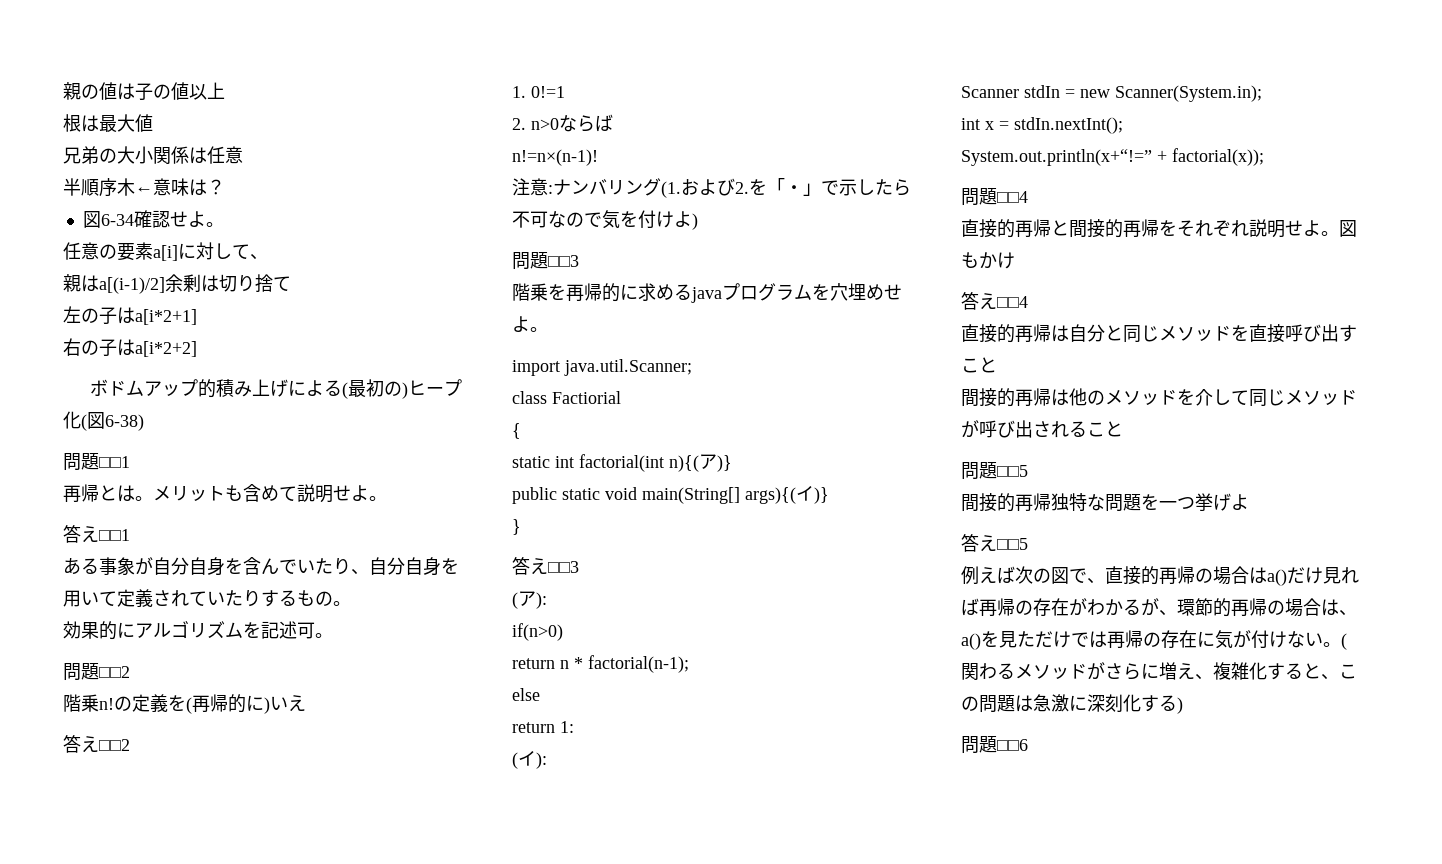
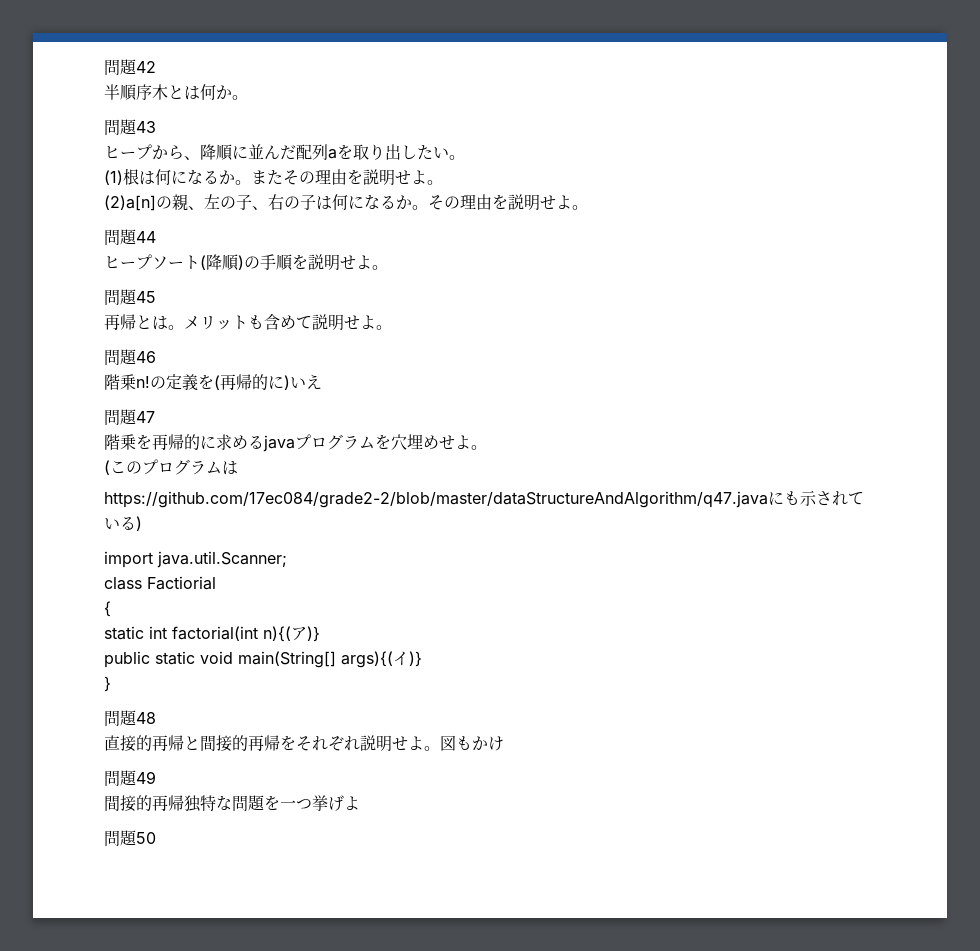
[63,82,225,101] [63,114,153,132] [63,146,243,164] [63,178,225,197] [82,210,224,228] [63,242,268,261] [63,274,291,294] [63,306,197,325] [63,338,197,357] [90,379,463,399] [63,411,144,431] [63,453,130,471] 親の値は子の値以上 // 根は最大値 // 兄弟の大小関係は任意 // 半順序木←意味は？ // 図6-34確認せよ。 // 任意の要素a[i]に対して、 // 親はa[(i-1)/2]余剰は切り捨て // 左の子はa[i*2+1] // 右の子はa[i*2+2] // ボドムアップ的積み上げによる(最初の)ヒープ化(図6-38) // 問題□□1 -> [104,59,156,76] [104,84,248,101] [104,119,156,136] [104,144,465,161] [104,168,443,186] [104,194,588,211] [104,229,156,246] [104,254,388,271] [104,289,156,306] 問題42 // 半順序木とは何か。 // 問題43 // ヒープから、降順に並んだ配列aを取り出したい。 // (1)根は何になるか。またその理由を説明せよ。 // (2)a[n]の親、左の子、右の子は何になるか。その理由を説明せよ。 // 問題44 // ヒープソート(降順)の手順を説明せよ。 // 問題45
[63,525,130,543] [63,557,459,576] [63,589,351,607] [63,621,333,640] [63,663,130,681] // 答え□□1 // ある事象が自分自身を含んでいたり、自分自身を用いて定義されていたりするもの。 // 効果的にアルゴリズムを記述可。 // 問題□□2 -> [104,349,156,366] // 問題46
[63,735,130,753] [512,86,565,98] [512,114,613,132] [512,149,598,166] [512,178,911,198] [512,210,698,230] [512,252,579,270] // 答え□□2 // 1. 0!=1 // 2. n>0ならば // n!=n×(n-1)! // 注意:ナンバリング(1.および2.を「・」で示したら不可なので気を付けよ) // 問題□□3 -> [104,409,155,426] // 問題47
(548, 329) none -> [104,459,238,475] [104,490,864,508] [104,516,142,531] // (このプログラムは // https://github.com/17ec084/grade2-2/blob/master/dataStructureAndAlgorithm/q47.javaにも示されている)
[512,557,579,575] [512,591,547,609] [512,623,563,641] [512,655,689,673] [512,688,540,701] [512,721,574,733] [512,751,547,769] [961,85,1262,102] [961,117,1123,134] [961,148,1264,166] [961,188,1028,206] // 答え□□3 // (ア): // if(n>0) // return n * factorial(n-1); // else // return 1: // (イ): // Scanner stdIn = new Scanner(System.in); // int x = stdIn.nextInt(); // System.out.println(x+“!=” + factorial(x)); // 問題□□4 -> [104,710,156,727] // 問題48
[961,292,1028,310] [961,324,1357,343] [961,357,997,373] [961,388,1357,407] [961,420,1123,438] [961,462,1028,480] // 答え□□4 // 直接的再帰は自分と同じメソッドを直接呼び出すこと // 間接的再帰は他のメソッドを介して同じメソッドが呼び出されること // 問題□□5 -> [104,770,156,787] // 問題49
[961,534,1028,552] [961,566,1359,586] [961,598,1357,617] [961,630,1347,650] [961,662,1357,680] [961,694,1183,714] [961,736,1028,754] 答え□□5 // 例えば次の図で、直接的再帰の場合はa()だけ見れば再帰の存在がわかるが、環節的再帰の場合は、a()を見ただけでは再帰の存在に気が付けない。(関わるメソッドがさらに増え、複雑化すると、この問題は急激に深刻化する) // 問題□□6 -> [104,830,156,847] 問題50

